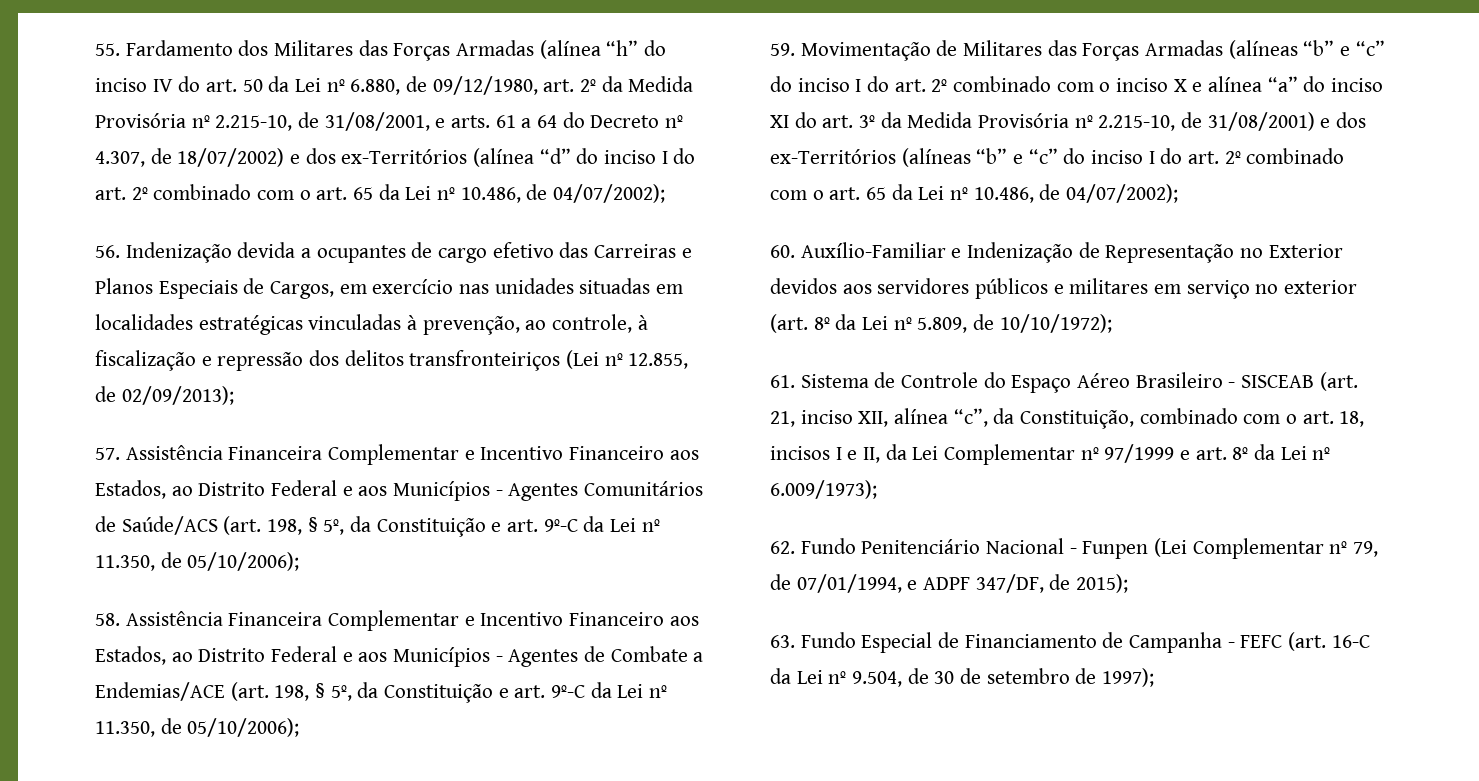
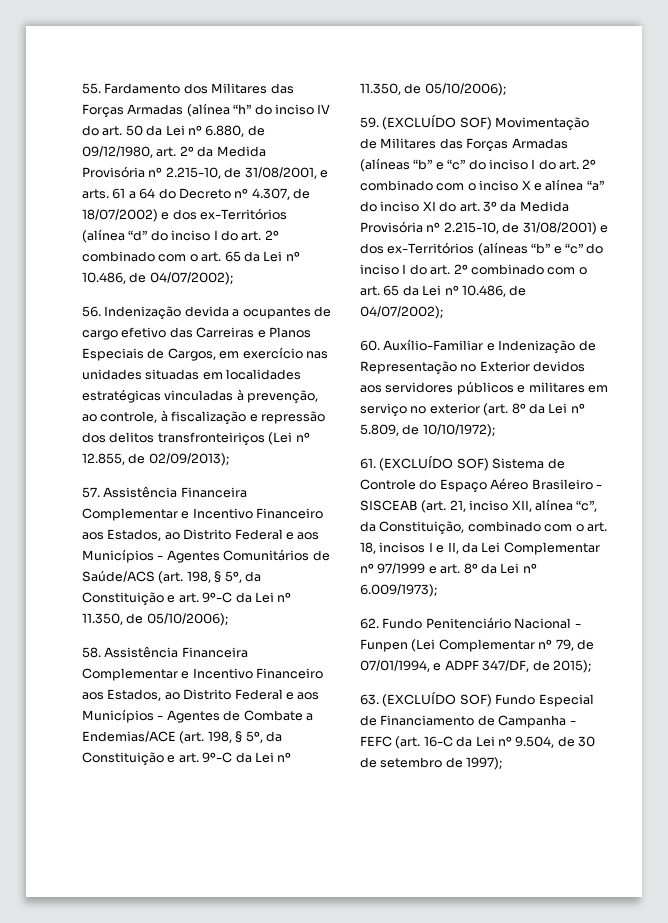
(795, 49) none -> [382,115,492,130] (EXCLUÍDO SOF)
(795, 381) none -> [379,456,489,471] (EXCLUÍDO SOF)
(795, 641) none -> [382,692,492,707] (EXCLUÍDO SOF)

